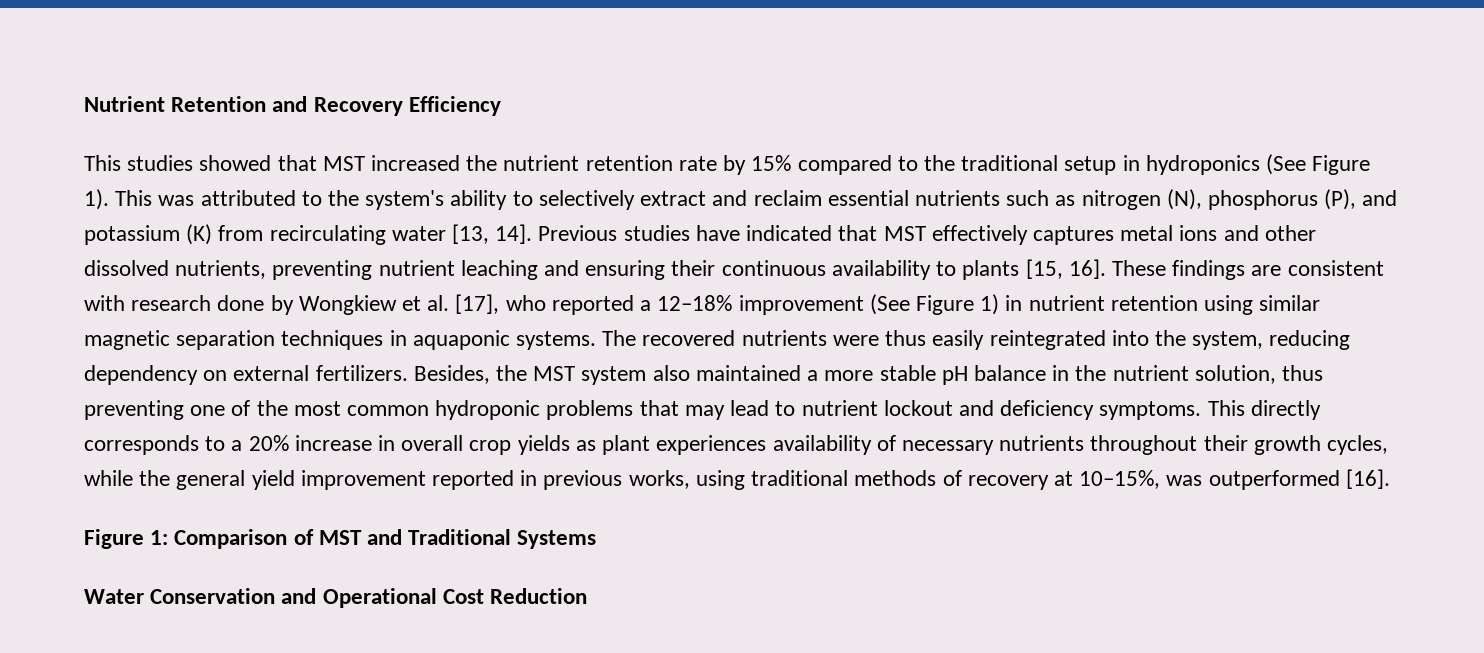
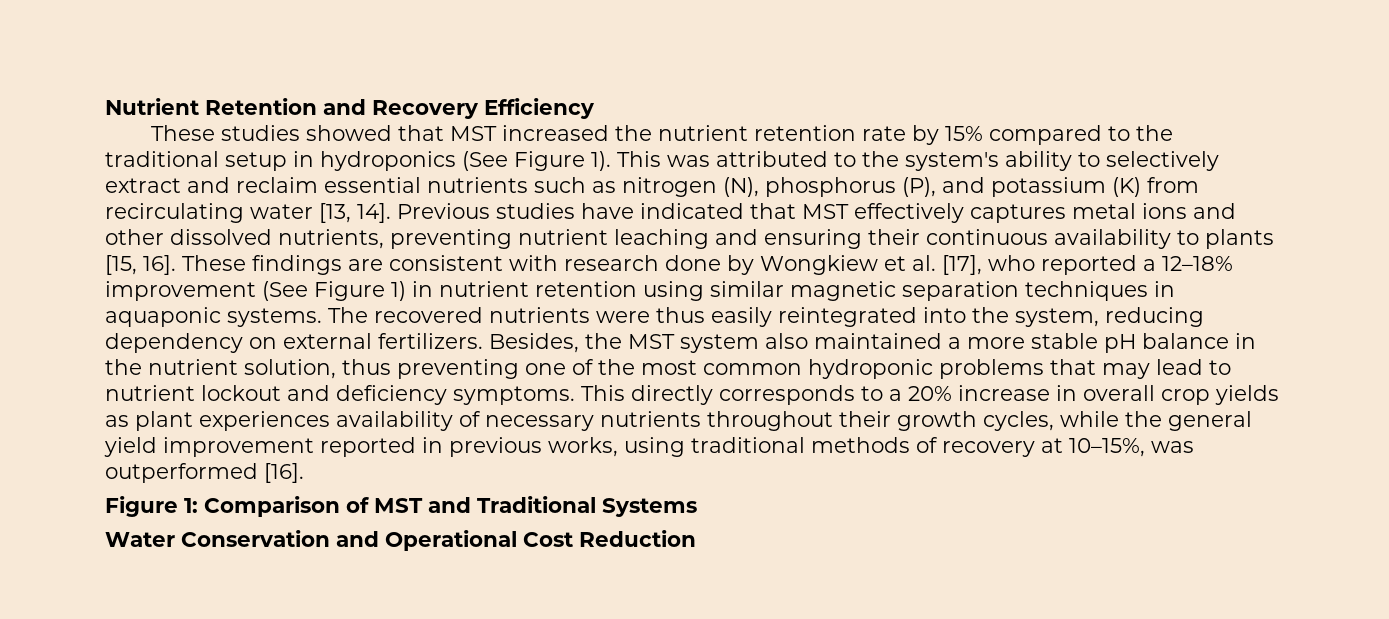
[84,155,121,171] This -> [150,125,215,141] These

